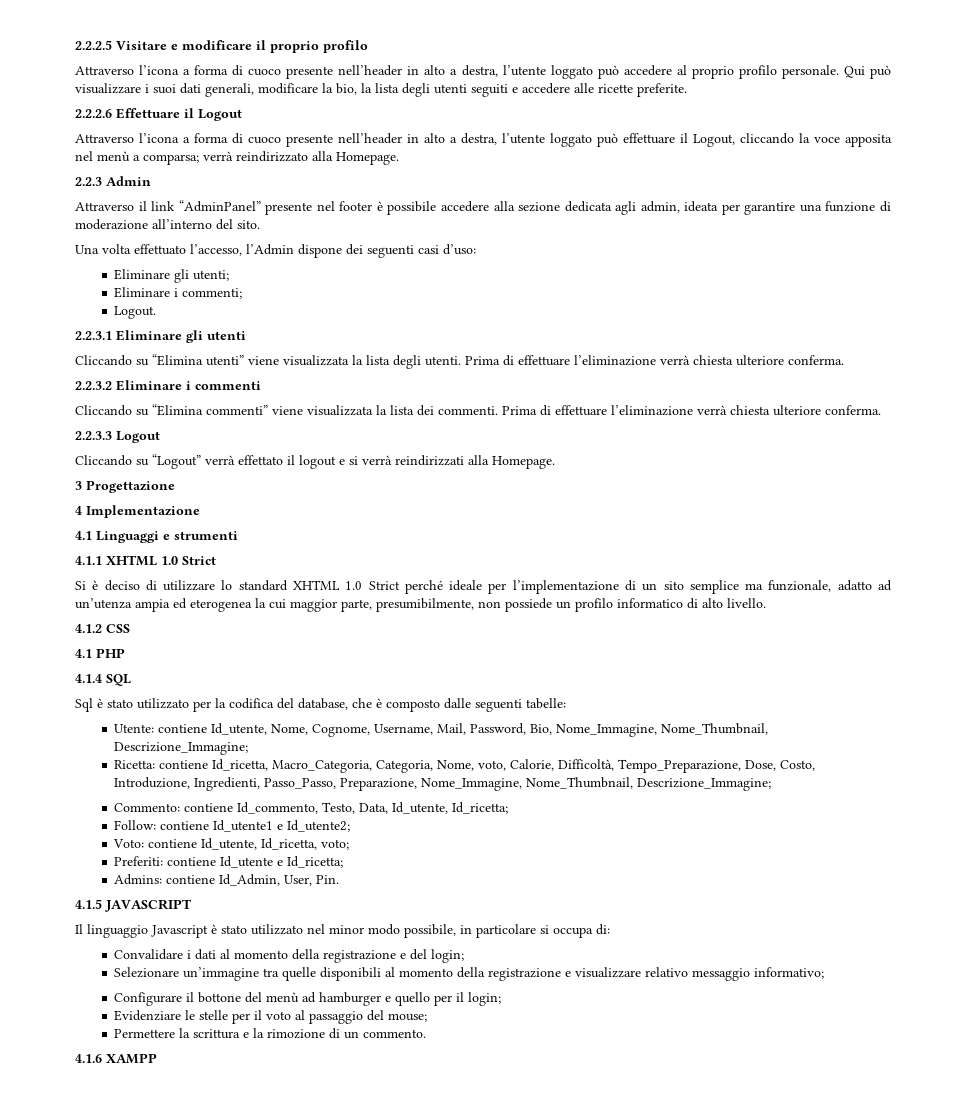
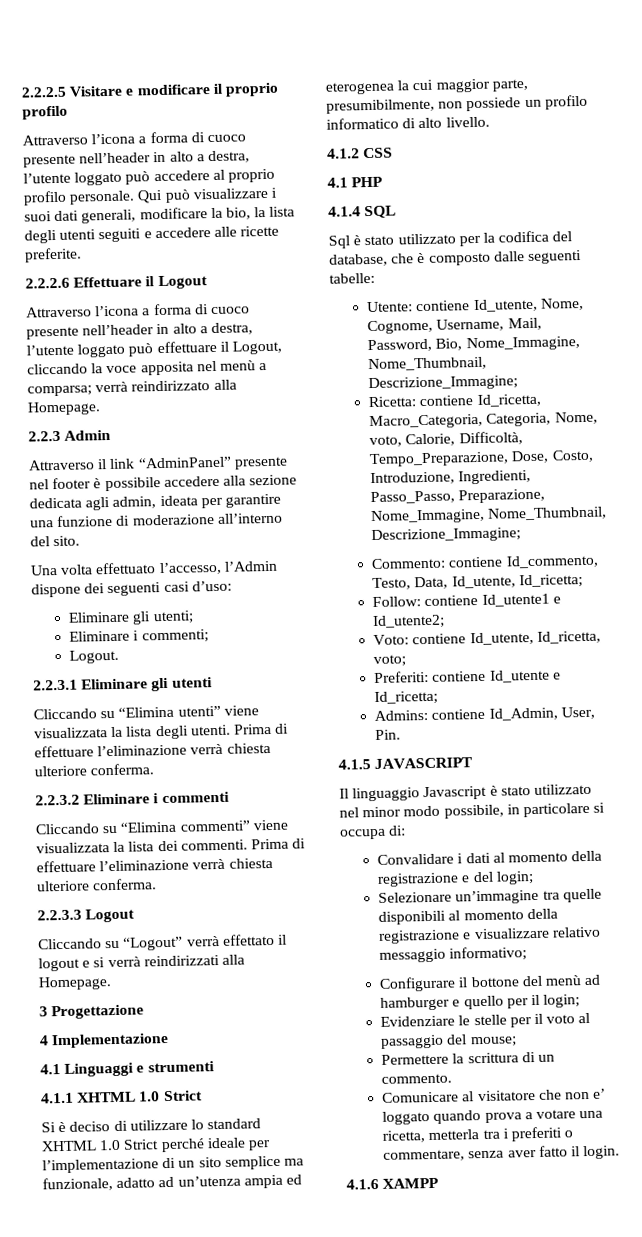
[243,1028,326,1039] e la rimozione -> (519, 1058) none
(427, 1033) none -> [382,1088,607,1103] [382,1109,604,1125] [382,1126,574,1143] [383,1145,621,1162] // Comunicare al visitatore che non e’ loggato quando prova a votare una ricetta, metterla tra i preferiti o commentare, senza aver fatto il login.

